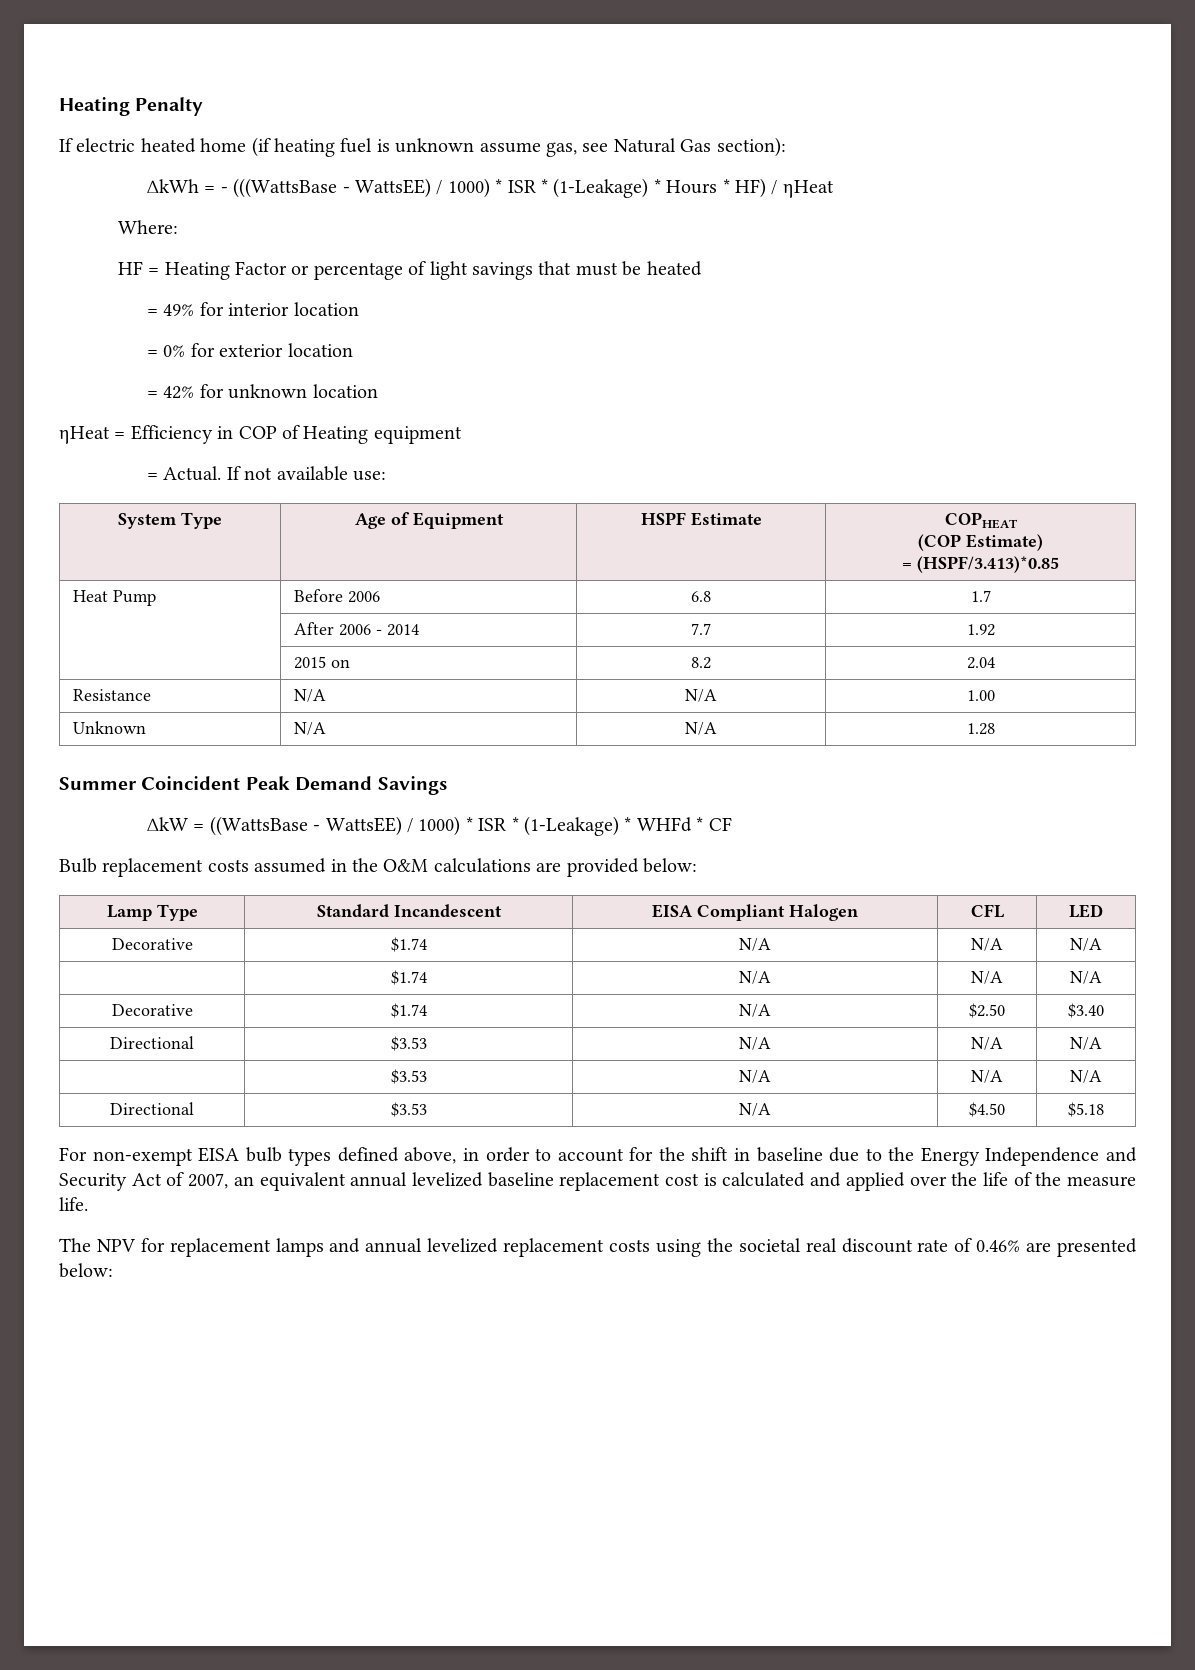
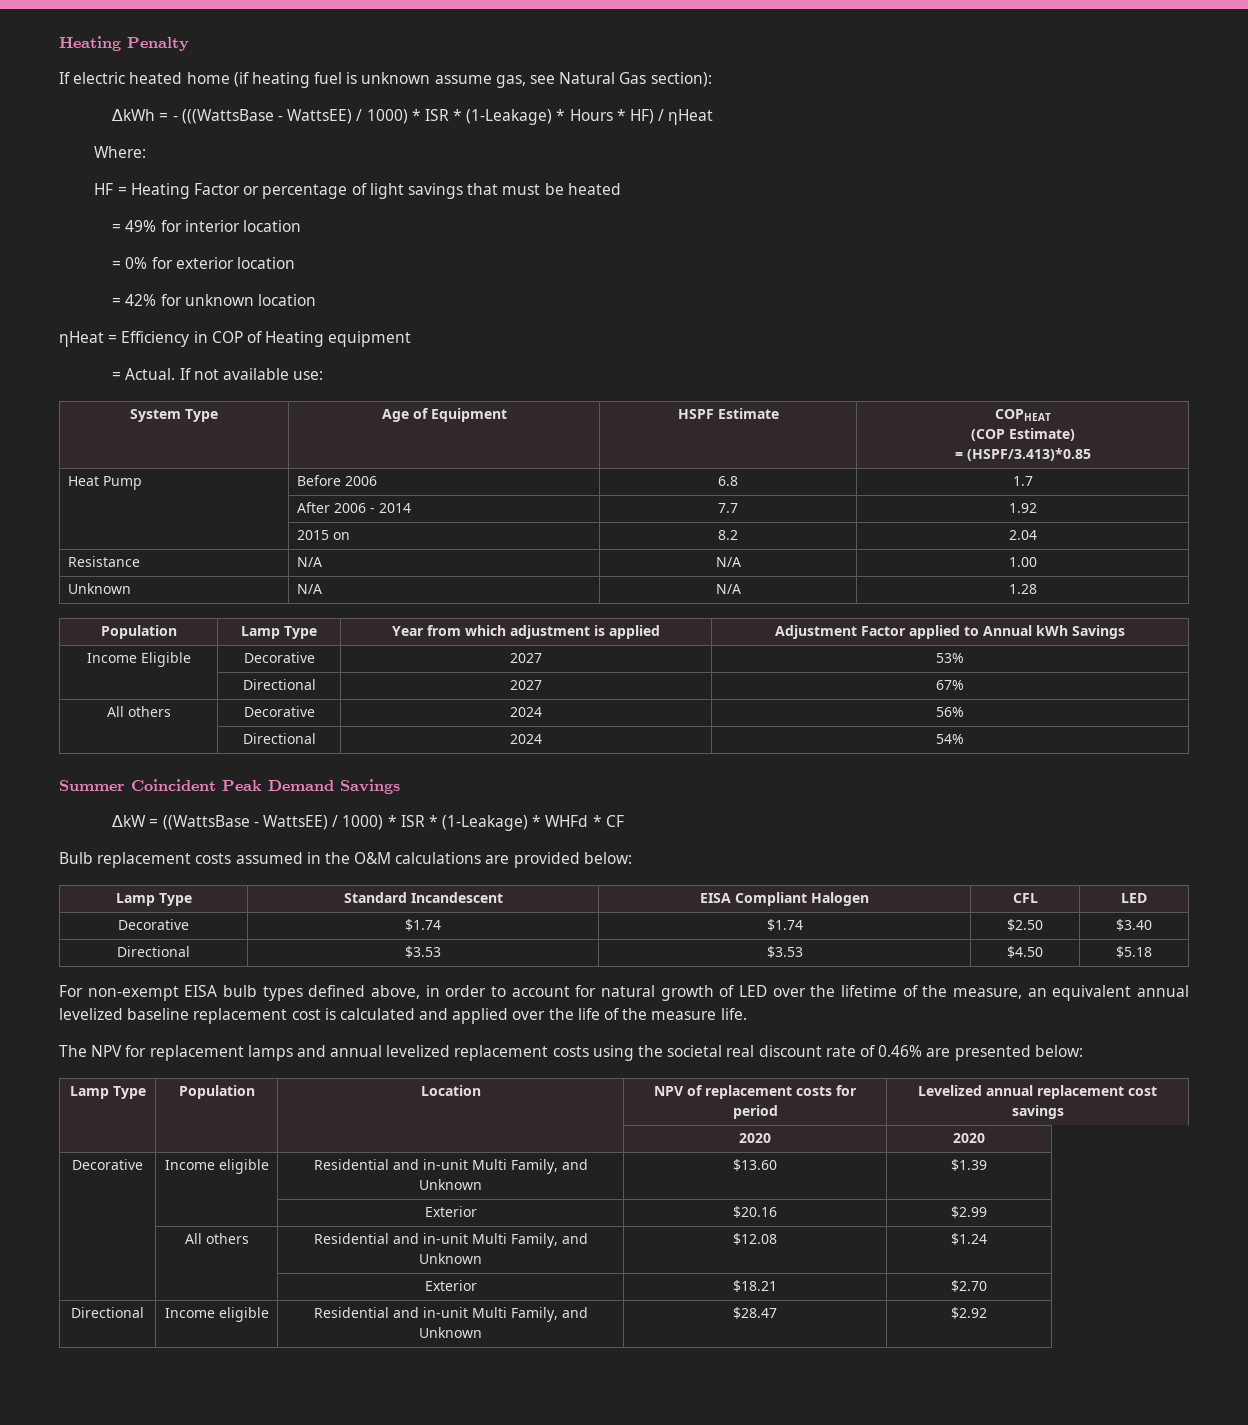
(995, 729) none -> [100,625,177,639] [241,626,317,639] [392,625,661,639] [775,625,1125,639] [86,652,191,667] [243,652,315,663] [510,653,542,663] [936,653,965,663] [242,679,316,690] [510,680,542,690] [936,680,965,690] [106,706,171,717] [243,706,315,717] [510,707,542,717] [936,707,965,717] [242,733,316,744] [510,734,542,744] [936,734,965,744] // Population | Lamp Type | Year from which adjustment is applied | Adjustment Factor applied to Annual kWh Savings // Income Eligible | Decorative | 2027 | 53% // | Directional | 2027 | 67% // All others | Decorative | 2024 | 56% // | Directional | 2024 | 54%
[739,938,771,951] [971,938,1003,951] [1070,938,1102,951] [390,970,427,985] [739,971,771,984] [971,971,1003,984] [1070,971,1102,984] [111,1004,193,1016] [390,1003,427,1018] [739,1004,771,1017] [969,1003,1005,1018] [1068,1003,1104,1018] [110,1036,194,1049] [390,1036,427,1051] [739,1037,771,1050] [971,1037,1003,1050] [1070,1037,1102,1050] [390,1069,427,1084] [739,1070,771,1083] [971,1070,1003,1083] [1070,1070,1102,1083] [110,1102,194,1115] [390,1102,427,1117] [739,1103,771,1116] N/A | N/A | N/A // | $1.74 | N/A | N/A | N/A // Decorative | $1.74 | N/A | $2.50 | $3.40 // Directional | $3.53 | N/A | N/A | N/A // | $3.53 | N/A | N/A | N/A // Directional | $3.53 | N/A -> [766,919,803,931] [1007,919,1043,931] [1116,919,1152,931] [117,946,190,957] [405,946,441,958] [766,946,803,958] $1.74 | $2.50 | $3.40 // Directional | $3.53 | $3.53
[658,1147,1137,1166] [59,1172,229,1191] the shift in baseline due to the Energy Independence and Security Act of 2007, -> [601,985,1022,1001] natural growth of LED over the lifetime of the measure,
(113, 1270) none -> [69,1086,146,1099] [178,1085,255,1099] [420,1085,481,1096] [654,1085,858,1099] [732,1105,778,1119] [918,1085,1157,1099] [1011,1105,1064,1119] [739,1133,771,1143] [953,1133,985,1143] [72,1159,143,1170] [164,1159,269,1174] [313,1159,588,1174] [419,1179,482,1190] [733,1159,777,1171] [951,1159,987,1171] [424,1206,477,1217] [733,1206,777,1218] [951,1206,987,1218] [184,1233,249,1244] [313,1233,588,1248] [419,1253,482,1264] [733,1233,777,1245] [951,1233,987,1245] [424,1280,477,1291] [733,1280,777,1292] [951,1280,987,1292] [71,1307,144,1318] [164,1307,269,1322] [313,1307,588,1322] [419,1327,482,1338] [733,1307,777,1319] [951,1307,987,1319] // Lamp Type | Population | Location | NPV of replacement costs for period | Levelized annual replacement cost savings // | | | 2020 | 2020 // Decorative | Income eligible | Residential and in-unit Multi Family, and Unknown | $13.60 | $1.39 // | | Exterior | $20.16 | $2.99 // | All others | Residential and in-unit Multi Family, and Unknown | $12.08 | $1.24 // | | Exterior | $18.21 | $2.70 // Directional | Income eligible | Residential and in-unit Multi Family, and Unknown | $28.47 | $2.92

